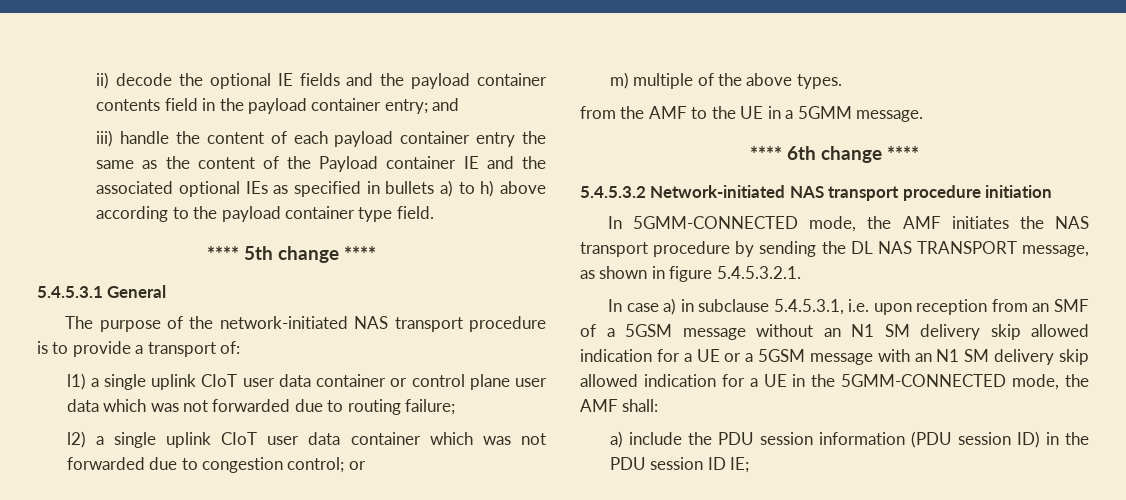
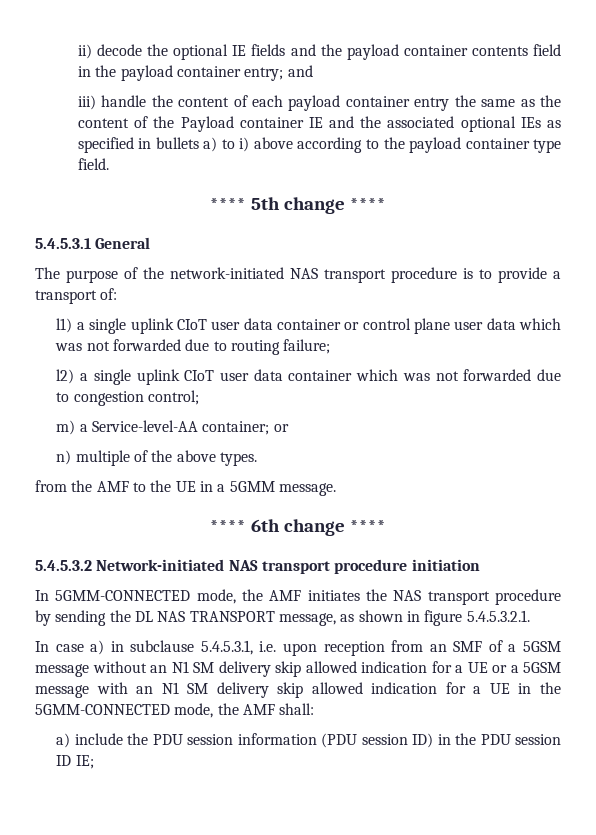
[480,180,495,197] h) -> [239,137,250,152] i)
(345, 465) none -> [56,420,270,435] // m) a Service-level-AA container;
[609,72,629,89] m) -> [56,450,72,465] n)

